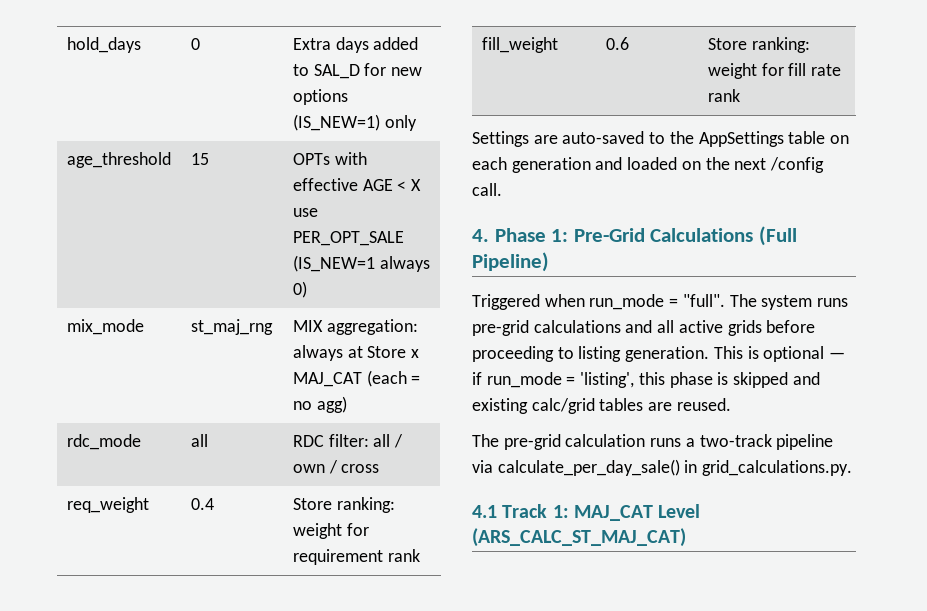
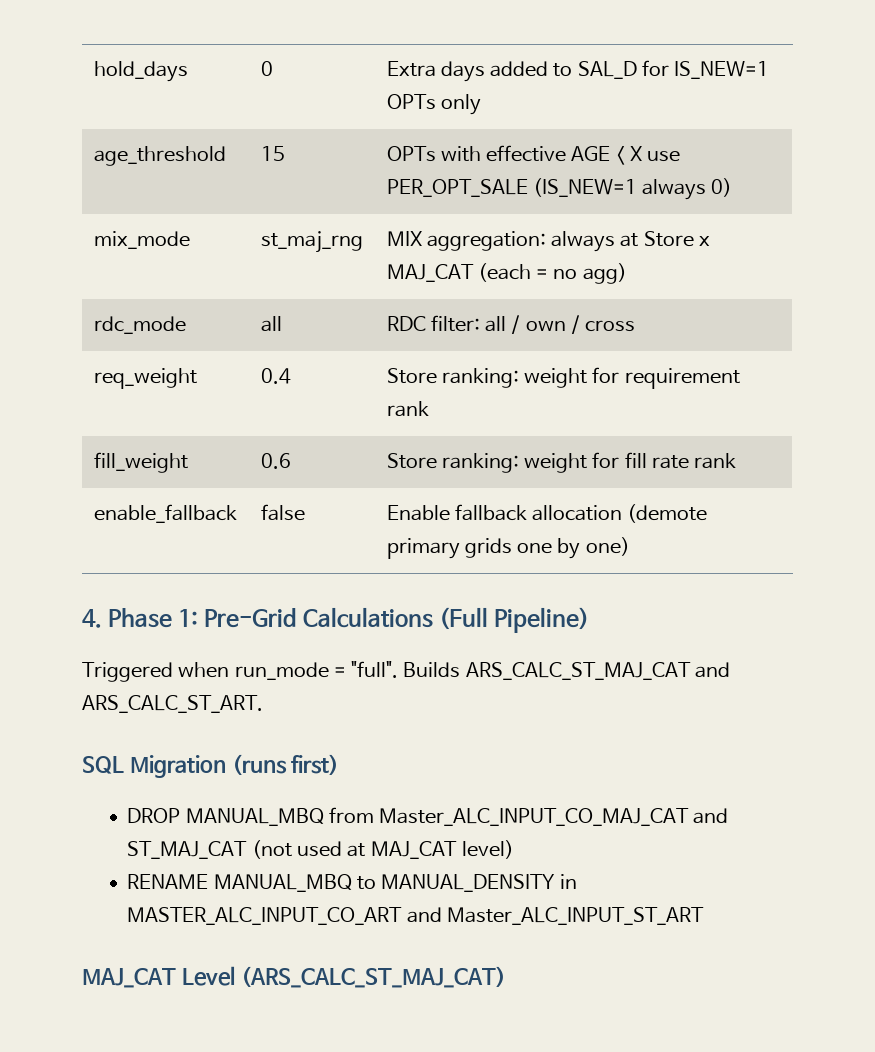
[391,67,423,76] [292,89,348,105] [292,114,380,131] new options (IS_NEW=1) -> [674,61,770,79] [386,94,436,110] IS_NEW=1 OPTs
[472,131,850,147] [472,157,825,173] [472,183,502,196] // Settings are auto-saved to the AppSettings table on each generation and loaded on the next /config call. -> [93,504,237,523] [260,504,305,521] [386,504,708,523] [386,537,630,559] // enable_fallback | false | Enable fallback allocation (demote primary grids one by one)
[729,294,849,310] [472,320,816,336] [472,346,846,362] [472,372,820,388] [472,398,731,414] [472,434,834,450] [472,459,853,476] [472,504,569,518] The system runs pre-grid calculations and all active grids before proceeding to listing generation. This is optional — if run_mode = 'listing', this phase is skipped and existing calc/grid tables are reused. // The pre-grid calculation runs a two-track pipeline via calculate_per_day_sale() in grid_calculations.py. // 4.1 Track 1: -> [403,662,730,680] [82,695,263,713] [82,754,340,778] [127,807,729,826] [127,840,514,859] [127,874,577,892] [127,907,704,925] Builds ARS_CALC_ST_MAJ_CAT and ARS_CALC_ST_ART. // SQL Migration (runs first) // DROP MANUAL_MBQ from Master_ALC_INPUT_CO_MAJ_CAT and ST_MAJ_CAT (not used at MAJ_CAT level) // RENAME MANUAL_MBQ to MANUAL_DENSITY in MASTER_ALC_INPUT_CO_ART and Master_ALC_INPUT_ST_ART //

